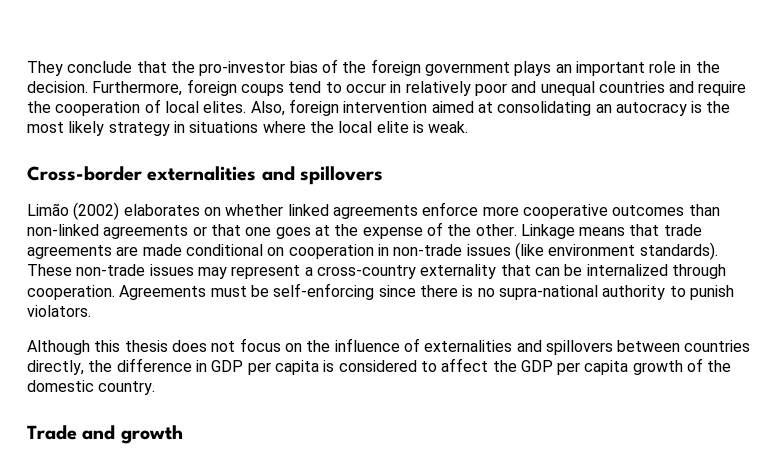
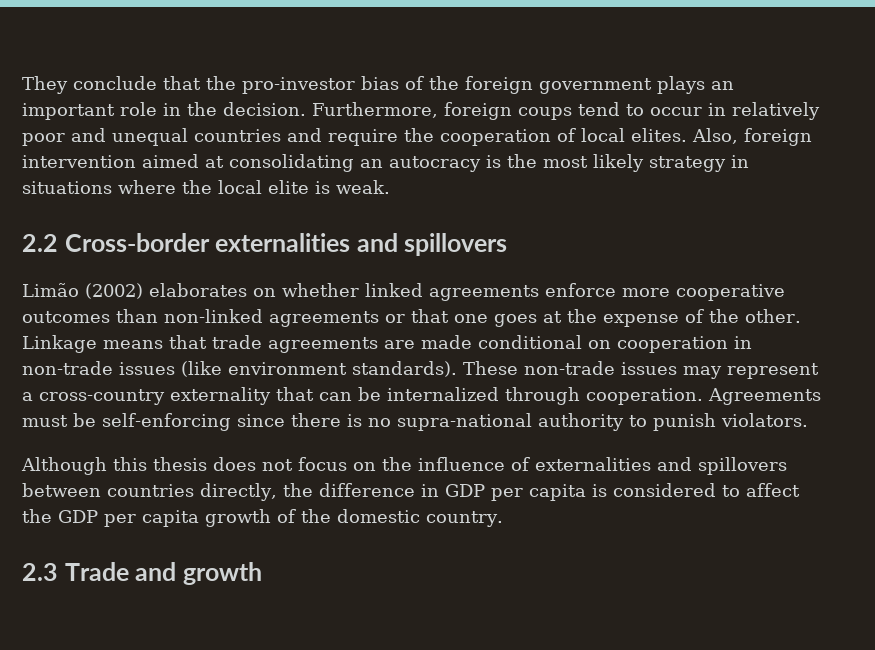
(469, 127) none -> [22,234,58,252] 2.2
(156, 388) none -> [22,563,58,581] 2.3

